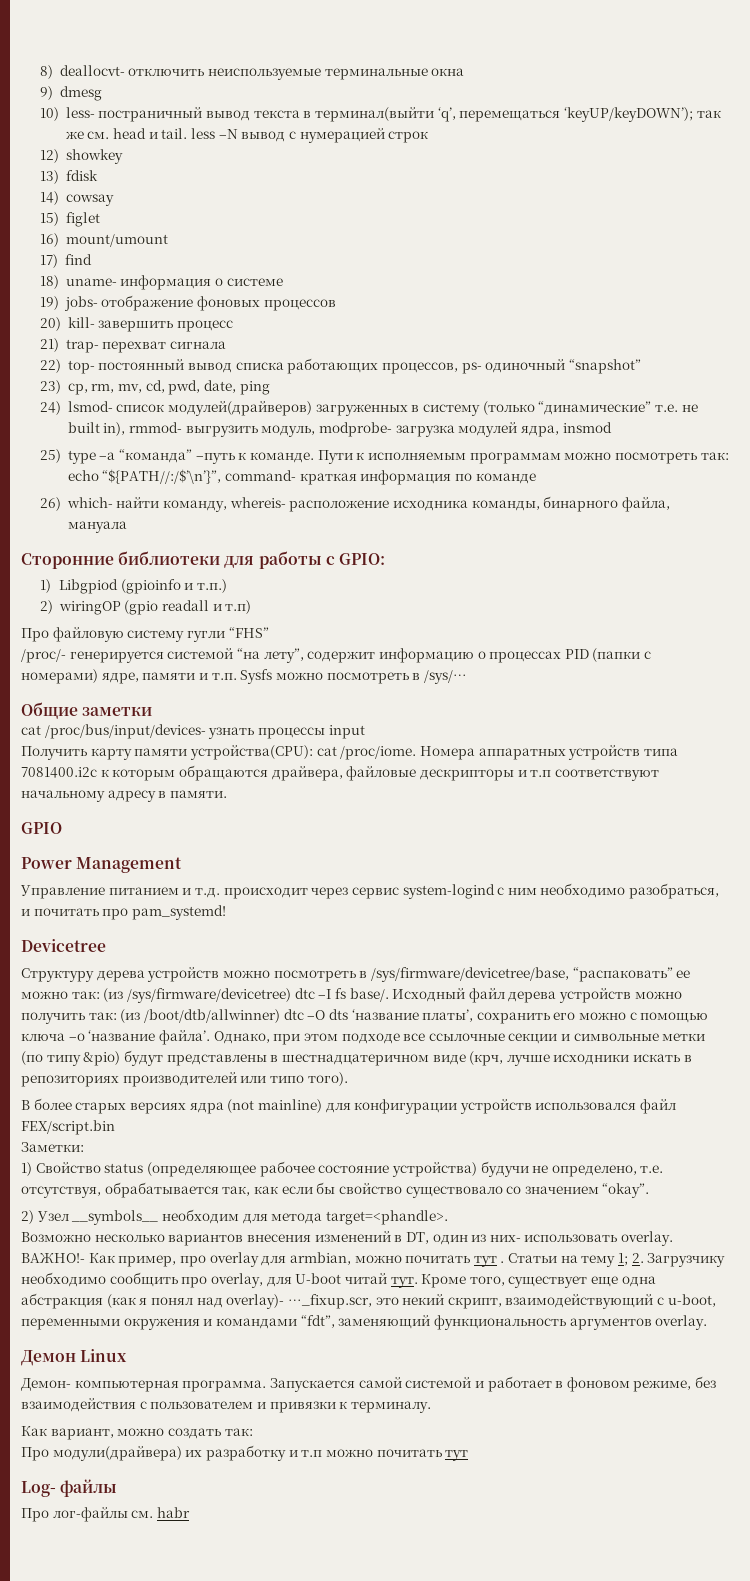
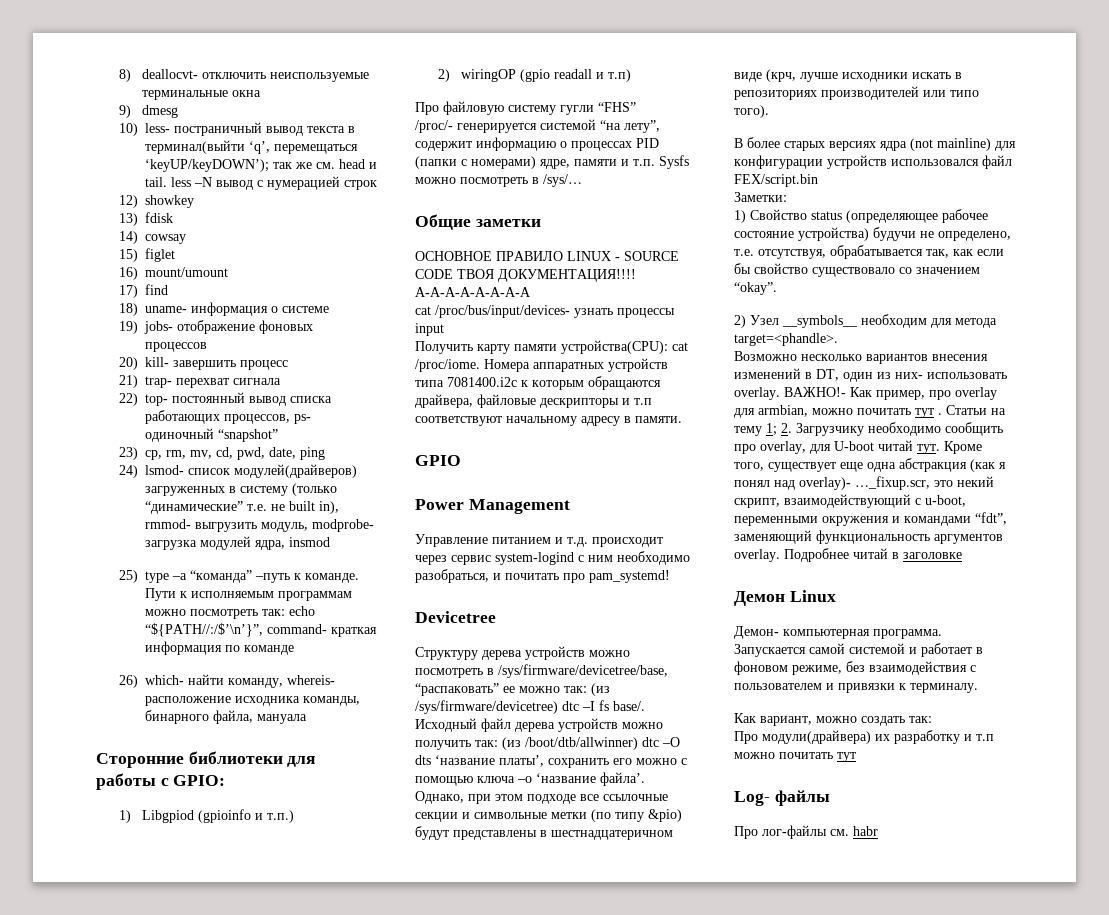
(153, 711) none -> [415,251,679,261] [415,269,636,282] [415,287,531,297] // ОСНОВНОЕ ПРАВИЛО LINUX - SOURCE CODE ТВОЯ ДОКУМЕНТАЦИЯ!!!! А-А-А-А-А-А-А-А
(708, 1322) none -> [784,548,962,562] Подробнее читай в заголовке

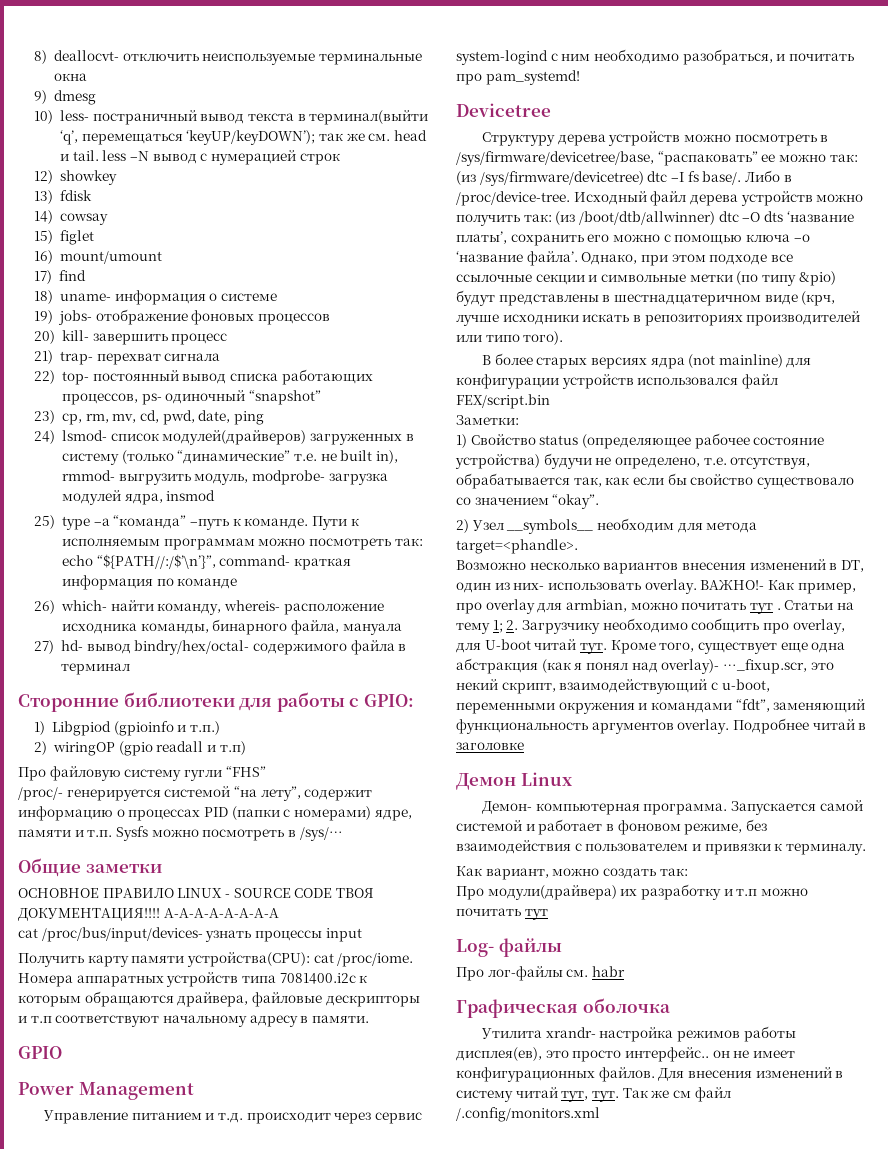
(307, 719) none -> [34,640,407,655] [61,663,131,675] // 27) hd- вывод bindry/hex/octal- содержимого файла в терминал
(645, 706) none -> [744,170,792,182] [456,191,570,206] Либо в /proc/device-tree.
(878, 831) none -> [456,998,670,1018] [480,1026,796,1042] [456,1047,795,1062] [456,1067,844,1082] [456,1087,731,1102] [456,1107,600,1122] // Графическая оболочка // Утилита xrandr- настройка режимов работы дисплея(ев), это просто интерфейс.. он не имеет конфигурационных файлов. Для внесения изменений в систему читай тут, тут. Так же см файл /.config/monitors.xml

